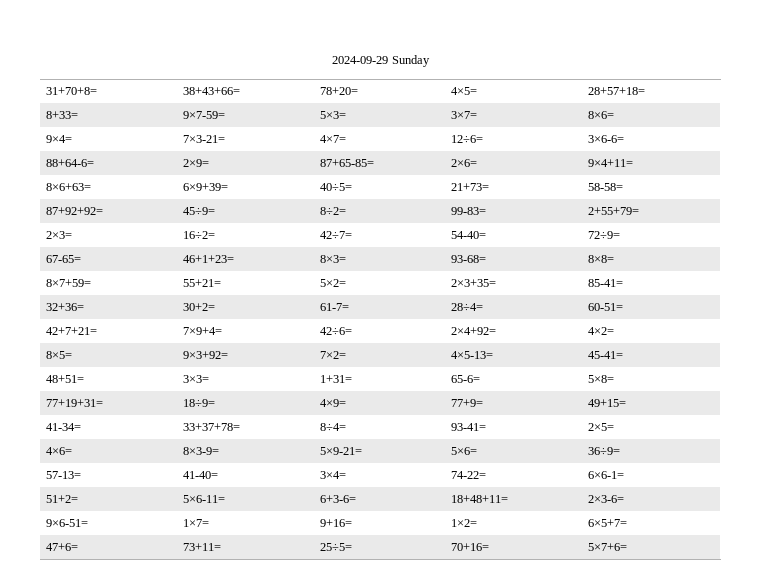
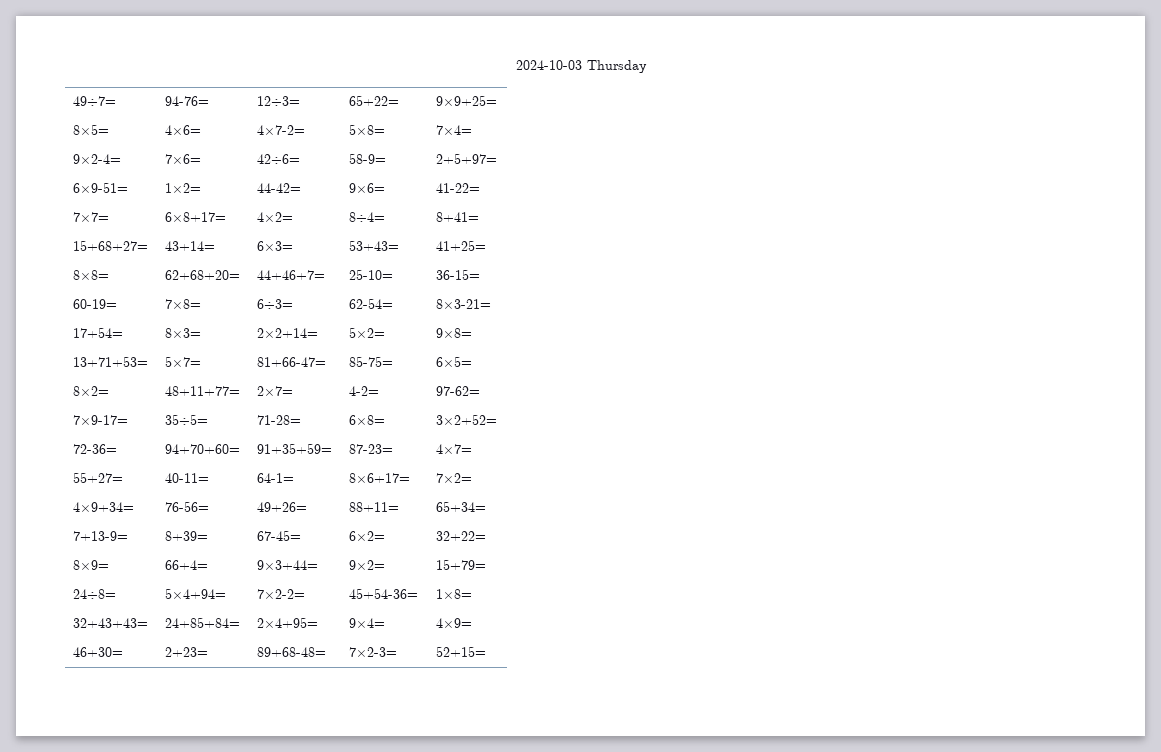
[332,55,430,67] [46,87,98,95] [183,87,241,95] [320,87,359,95] [451,87,478,95] [588,87,646,95] [46,111,79,119] [183,111,226,119] [320,111,347,119] [451,111,478,119] [588,111,615,119] [46,135,73,143] [183,135,226,143] [320,135,347,143] [451,135,484,143] [588,135,625,143] [46,159,95,167] [183,159,210,167] [320,159,375,167] [451,159,478,167] [588,159,634,167] [46,183,92,191] [183,183,229,191] [320,183,353,191] [451,183,490,191] [588,183,624,191] [46,207,104,215] [183,207,216,215] [320,207,347,215] [451,207,487,215] [588,207,640,215] [46,231,73,239] [183,231,216,239] [320,231,353,239] [451,231,487,239] [588,231,621,239] [46,255,82,263] [183,255,235,263] [320,255,347,263] [451,255,487,263] [588,255,615,263] [46,279,92,287] [183,279,222,287] [320,279,347,287] [451,279,497,287] [588,279,624,287] [46,303,85,311] [183,303,216,311] [320,303,350,311] [451,303,484,311] [588,303,624,311] [46,327,98,335] [183,327,223,335] [320,327,353,335] [451,327,497,335] [588,327,615,335] [46,351,73,359] [183,351,229,359] [320,351,347,359] [451,351,494,359] [588,351,624,359] [46,375,85,383] [183,375,210,383] [320,375,353,383] [451,375,481,383] [588,375,615,383] [46,399,104,407] [183,399,216,407] [320,399,347,407] [451,399,484,407] [588,399,627,407] [46,423,82,431] [183,423,241,431] [320,423,347,431] [451,423,487,431] [588,423,615,431] [46,447,73,455] [183,447,220,455] [320,447,363,455] [451,447,478,455] [588,447,621,455] [46,471,82,479] [183,471,219,479] [320,471,347,479] [451,471,487,479] [588,471,625,479] [46,495,79,503] [183,495,226,503] [320,495,357,503] [451,495,509,503] [588,495,625,503] [46,519,89,527] [183,519,210,527] [320,519,353,527] [451,519,478,527] [588,519,628,527] [46,543,79,551] [183,543,222,551] [320,543,353,551] [451,543,490,551] [588,543,628,551] 2024-09-29 Sunday // 31+70+8= | 38+43+66= | 78+20= | 4×5= | 28+57+18= // 8+33= | 9×7-59= | 5×3= | 3×7= | 8×6= // 9×4= | 7×3-21= | 4×7= | 12÷6= | 3×6-6= // 88+64-6= | 2×9= | 87+65-85= | 2×6= | 9×4+11= // 8×6+63= | 6×9+39= | 40÷5= | 21+73= | 58-58= // 87+92+92= | 45÷9= | 8÷2= | 99-83= | 2+55+79= // 2×3= | 16÷2= | 42÷7= | 54-40= | 72÷9= // 67-65= | 46+1+23= | 8×3= | 93-68= | 8×8= // 8×7+59= | 55+21= | 5×2= | 2×3+35= | 85-41= // 32+36= | 30+2= | 61-7= | 28÷4= | 60-51= // 42+7+21= | 7×9+4= | 42÷6= | 2×4+92= | 4×2= // 8×5= | 9×3+92= | 7×2= | 4×5-13= | 45-41= // 48+51= | 3×3= | 1+31= | 65-6= | 5×8= // 77+19+31= | 18÷9= | 4×9= | 77+9= | 49+15= // 41-34= | 33+37+78= | 8÷4= | 93-41= | 2×5= // 4×6= | 8×3-9= | 5×9-21= | 5×6= | 36÷9= // 57-13= | 41-40= | 3×4= | 74-22= | 6×6-1= // 51+2= | 5×6-11= | 6+3-6= | 18+48+11= | 2×3-6= // 9×6-51= | 1×7= | 9+16= | 1×2= | 6×5+7= // 47+6= | 73+11= | 25÷5= | 70+16= | 5×7+6= -> [515,60,647,73] [73,96,117,106] [165,96,210,106] [257,96,301,106] [349,95,400,106] [436,95,498,106] [73,124,110,135] [165,125,202,135] [257,125,306,135] [349,124,386,135] [436,125,473,135] [73,154,122,164] [165,154,202,164] [257,154,301,164] [349,153,387,164] [436,153,498,164] [73,182,129,193] [165,183,202,193] [257,183,302,193] [349,183,386,193] [436,183,481,193] [73,212,110,222] [165,212,227,222] [257,212,294,222] [349,212,386,222] [436,212,480,222] [73,240,149,251] [165,241,216,251] [257,241,294,251] [349,240,400,251] [436,240,487,251] [73,270,110,280] [165,270,241,280] [257,270,326,280] [349,269,394,280] [436,269,481,280] [73,299,118,309] [165,299,202,309] [257,299,294,309] [349,298,394,309] [436,299,492,309] [73,327,124,338] [165,328,202,338] [257,328,319,338] [349,327,386,338] [436,328,473,338] [73,356,149,367] [165,356,202,367] [257,357,327,367] [349,356,394,367] [436,356,473,367] [73,386,110,396] [165,386,241,396] [257,386,294,396] [349,386,380,396] [436,386,481,396] [73,415,129,425] [165,414,209,425] [257,415,302,425] [349,415,386,425] [436,414,498,425] [73,444,118,454] [165,444,241,454] [257,443,333,454] [349,444,394,454] [436,444,473,454] [73,472,124,483] [165,473,210,483] [257,473,295,483] [349,473,411,483] [436,473,473,483] [73,502,135,512] [165,501,210,512] [257,502,308,512] [349,502,400,512] [436,501,487,512] [73,531,129,541] [165,531,209,541] [257,530,302,541] [349,531,386,541] [436,531,487,541] [73,560,110,570] [165,560,209,570] [257,560,319,570] [349,560,386,570] [436,559,487,570] [73,589,117,599] [165,588,227,599] [257,589,306,599] [349,588,419,599] [436,589,473,599] [73,618,149,628] [165,617,241,628] [257,617,319,628] [349,618,386,628] [436,618,473,628] [73,647,124,657] [165,647,209,657] [257,647,327,657] [349,647,398,657] [436,646,487,657] 2024-10-03 Thursday // 49÷7= | 94-76= | 12÷3= | 65+22= | 9×9+25= // 8×5= | 4×6= | 4×7-2= | 5×8= | 7×4= // 9×2-4= | 7×6= | 42÷6= | 58-9= | 2+5+97= // 6×9-51= | 1×2= | 44-42= | 9×6= | 41-22= // 7×7= | 6×8+17= | 4×2= | 8÷4= | 8+41= // 15+68+27= | 43+14= | 6×3= | 53+43= | 41+25= // 8×8= | 62+68+20= | 44+46+7= | 25-10= | 36-15= // 60-19= | 7×8= | 6÷3= | 62-54= | 8×3-21= // 17+54= | 8×3= | 2×2+14= | 5×2= | 9×8= // 13+71+53= | 5×7= | 81+66-47= | 85-75= | 6×5= // 8×2= | 48+11+77= | 2×7= | 4-2= | 97-62= // 7×9-17= | 35÷5= | 71-28= | 6×8= | 3×2+52= // 72-36= | 94+70+60= | 91+35+59= | 87-23= | 4×7= // 55+27= | 40-11= | 64-1= | 8×6+17= | 7×2= // 4×9+34= | 76-56= | 49+26= | 88+11= | 65+34= // 7+13-9= | 8+39= | 67-45= | 6×2= | 32+22= // 8×9= | 66+4= | 9×3+44= | 9×2= | 15+79= // 24÷8= | 5×4+94= | 7×2-2= | 45+54-36= | 1×8= // 32+43+43= | 24+85+84= | 2×4+95= | 9×4= | 4×9= // 46+30= | 2+23= | 89+68-48= | 7×2-3= | 52+15=

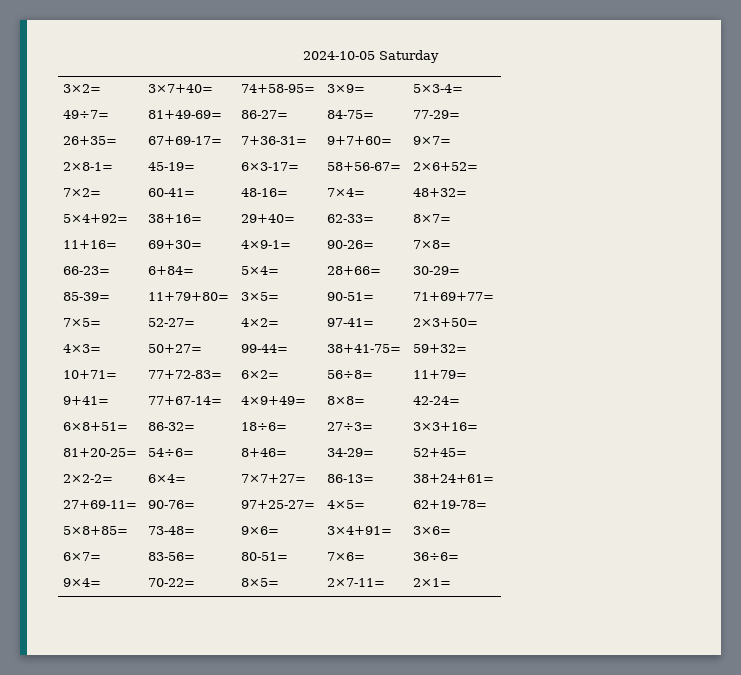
[515,60,647,73] [73,96,117,106] [165,96,210,106] [257,96,301,106] [349,95,400,106] [436,95,498,106] [73,124,110,135] [165,125,202,135] [257,125,306,135] [349,124,386,135] [436,125,473,135] [73,154,122,164] [165,154,202,164] [257,154,301,164] [349,153,387,164] [436,153,498,164] [73,182,129,193] [165,183,202,193] [257,183,302,193] [349,183,386,193] [436,183,481,193] [73,212,110,222] [165,212,227,222] [257,212,294,222] [349,212,386,222] [436,212,480,222] [73,240,149,251] [165,241,216,251] [257,241,294,251] [349,240,400,251] [436,240,487,251] [73,270,110,280] [165,270,241,280] [257,270,326,280] [349,269,394,280] [436,269,481,280] [73,299,118,309] [165,299,202,309] [257,299,294,309] [349,298,394,309] [436,299,492,309] [73,327,124,338] [165,328,202,338] [257,328,319,338] [349,327,386,338] [436,328,473,338] [73,356,149,367] [165,356,202,367] [257,357,327,367] [349,356,394,367] [436,356,473,367] [73,386,110,396] [165,386,241,396] [257,386,294,396] [349,386,380,396] [436,386,481,396] [73,415,129,425] [165,414,209,425] [257,415,302,425] [349,415,386,425] [436,414,498,425] [73,444,118,454] [165,444,241,454] [257,443,333,454] [349,444,394,454] [436,444,473,454] [73,472,124,483] [165,473,210,483] [257,473,295,483] [349,473,411,483] [436,473,473,483] [73,502,135,512] [165,501,210,512] [257,502,308,512] [349,502,400,512] [436,501,487,512] [73,531,129,541] [165,531,209,541] [257,530,302,541] [349,531,386,541] [436,531,487,541] [73,560,110,570] [165,560,209,570] [257,560,319,570] [349,560,386,570] [436,559,487,570] [73,589,117,599] [165,588,227,599] [257,589,306,599] [349,588,419,599] [436,589,473,599] [73,618,149,628] [165,617,241,628] [257,617,319,628] [349,618,386,628] [436,618,473,628] [73,647,124,657] [165,647,209,657] [257,647,327,657] [349,647,398,657] [436,646,487,657] 2024-10-03 Thursday // 49÷7= | 94-76= | 12÷3= | 65+22= | 9×9+25= // 8×5= | 4×6= | 4×7-2= | 5×8= | 7×4= // 9×2-4= | 7×6= | 42÷6= | 58-9= | 2+5+97= // 6×9-51= | 1×2= | 44-42= | 9×6= | 41-22= // 7×7= | 6×8+17= | 4×2= | 8÷4= | 8+41= // 15+68+27= | 43+14= | 6×3= | 53+43= | 41+25= // 8×8= | 62+68+20= | 44+46+7= | 25-10= | 36-15= // 60-19= | 7×8= | 6÷3= | 62-54= | 8×3-21= // 17+54= | 8×3= | 2×2+14= | 5×2= | 9×8= // 13+71+53= | 5×7= | 81+66-47= | 85-75= | 6×5= // 8×2= | 48+11+77= | 2×7= | 4-2= | 97-62= // 7×9-17= | 35÷5= | 71-28= | 6×8= | 3×2+52= // 72-36= | 94+70+60= | 91+35+59= | 87-23= | 4×7= // 55+27= | 40-11= | 64-1= | 8×6+17= | 7×2= // 4×9+34= | 76-56= | 49+26= | 88+11= | 65+34= // 7+13-9= | 8+39= | 67-45= | 6×2= | 32+22= // 8×9= | 66+4= | 9×3+44= | 9×2= | 15+79= // 24÷8= | 5×4+94= | 7×2-2= | 45+54-36= | 1×8= // 32+43+43= | 24+85+84= | 2×4+95= | 9×4= | 4×9= // 46+30= | 2+23= | 89+68-48= | 7×2-3= | 52+15= -> [303,50,439,63] [63,84,102,93] [148,84,214,93] [241,84,316,93] [327,84,366,93] [413,84,464,93] [63,110,110,119] [148,110,223,119] [241,110,289,119] [327,110,375,119] [413,110,461,119] [63,136,118,145] [148,136,223,145] [241,136,308,145] [327,136,393,145] [413,136,452,145] [63,162,114,171] [148,162,196,171] [241,162,300,171] [327,162,402,171] [413,162,479,171] [63,188,102,197] [148,188,196,197] [241,188,289,197] [327,188,366,197] [413,188,468,197] [63,214,129,223] [148,214,203,223] [241,214,296,223] [327,214,375,223] [413,214,452,223] [63,240,118,249] [148,240,203,249] [241,240,292,249] [327,240,375,249] [413,240,452,249] [63,266,111,275] [148,266,195,275] [241,266,280,275] [327,266,382,275] [413,266,461,275] [63,292,111,301] [148,292,230,301] [241,292,280,301] [327,292,375,301] [413,292,495,301] [63,318,102,327] [148,318,196,327] [241,318,280,327] [327,318,375,327] [413,318,479,327] [63,344,102,353] [148,344,203,353] [241,344,289,353] [327,344,402,353] [413,344,468,353] [63,370,118,379] [148,370,223,379] [241,370,280,379] [327,370,374,379] [413,370,468,379] [63,396,110,405] [148,396,223,405] [241,396,307,405] [327,396,366,405] [413,396,461,405] [63,422,129,431] [148,422,196,431] [241,422,288,431] [327,422,374,431] [413,422,479,431] [63,448,138,457] [148,448,195,457] [241,448,288,457] [327,448,375,457] [413,448,468,457] [63,474,114,483] [148,474,187,483] [241,474,307,483] [327,474,375,483] [413,474,495,483] [63,500,138,509] [148,500,196,509] [241,500,316,509] [327,500,366,509] [413,500,488,509] [63,526,129,535] [148,526,196,535] [241,526,280,535] [327,526,393,535] [413,526,452,535] [63,552,102,561] [148,552,196,561] [241,552,289,561] [327,552,366,561] [413,552,460,561] [63,578,102,587] [148,578,196,587] [241,578,280,587] [327,578,386,587] [413,578,452,587] 2024-10-05 Saturday // 3×2= | 3×7+40= | 74+58-95= | 3×9= | 5×3-4= // 49÷7= | 81+49-69= | 86-27= | 84-75= | 77-29= // 26+35= | 67+69-17= | 7+36-31= | 9+7+60= | 9×7= // 2×8-1= | 45-19= | 6×3-17= | 58+56-67= | 2×6+52= // 7×2= | 60-41= | 48-16= | 7×4= | 48+32= // 5×4+92= | 38+16= | 29+40= | 62-33= | 8×7= // 11+16= | 69+30= | 4×9-1= | 90-26= | 7×8= // 66-23= | 6+84= | 5×4= | 28+66= | 30-29= // 85-39= | 11+79+80= | 3×5= | 90-51= | 71+69+77= // 7×5= | 52-27= | 4×2= | 97-41= | 2×3+50= // 4×3= | 50+27= | 99-44= | 38+41-75= | 59+32= // 10+71= | 77+72-83= | 6×2= | 56÷8= | 11+79= // 9+41= | 77+67-14= | 4×9+49= | 8×8= | 42-24= // 6×8+51= | 86-32= | 18÷6= | 27÷3= | 3×3+16= // 81+20-25= | 54÷6= | 8+46= | 34-29= | 52+45= // 2×2-2= | 6×4= | 7×7+27= | 86-13= | 38+24+61= // 27+69-11= | 90-76= | 97+25-27= | 4×5= | 62+19-78= // 5×8+85= | 73-48= | 9×6= | 3×4+91= | 3×6= // 6×7= | 83-56= | 80-51= | 7×6= | 36÷6= // 9×4= | 70-22= | 8×5= | 2×7-11= | 2×1=

